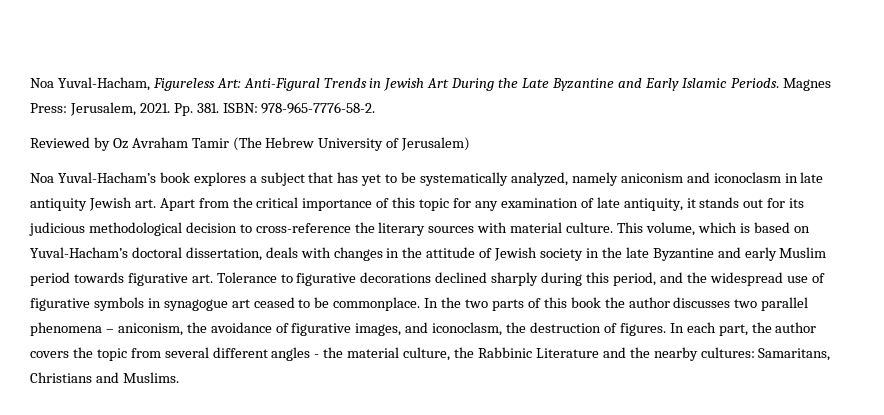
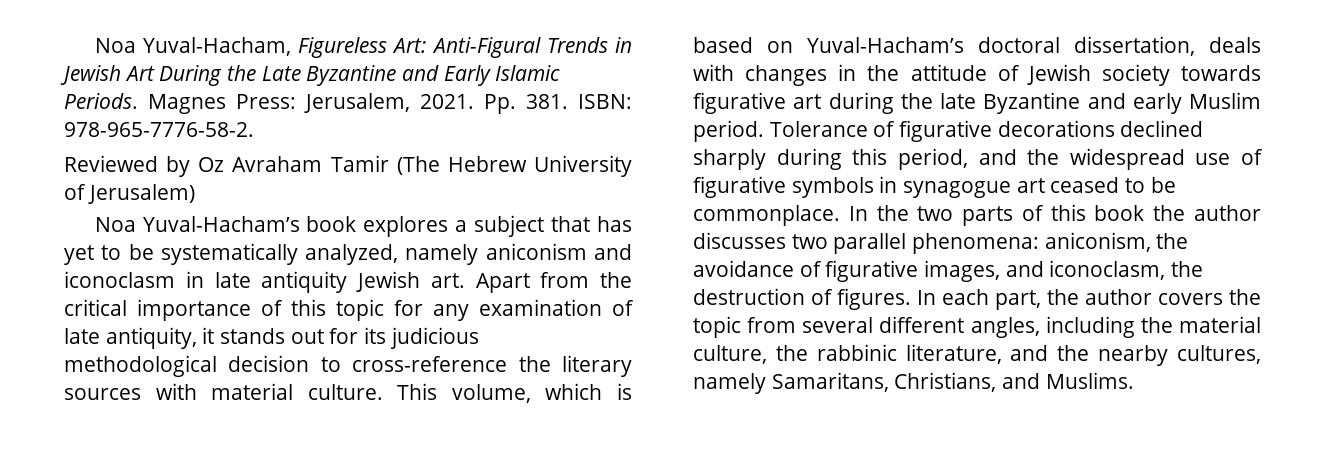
[585,248,599,258] in -> [1181,65,1261,81] [693,92,894,114] towards figurative art during
[30,272,293,286] period towards figurative art. Tolerance to -> [693,120,896,142] period. Tolerance of
[30,322,114,336] phenomena – -> [912,233,1040,254] phenomena:
[271,347,320,361] angles - -> [970,316,1135,338] angles, including
[477,347,599,358] Rabbinic Literature -> [816,344,1002,364] rabbinic literature,
[700,347,831,361] [30,372,92,383] cultures: Samaritans, Christians -> [1177,345,1261,364] [693,372,997,394] cultures, namely Samaritans, Christians,

